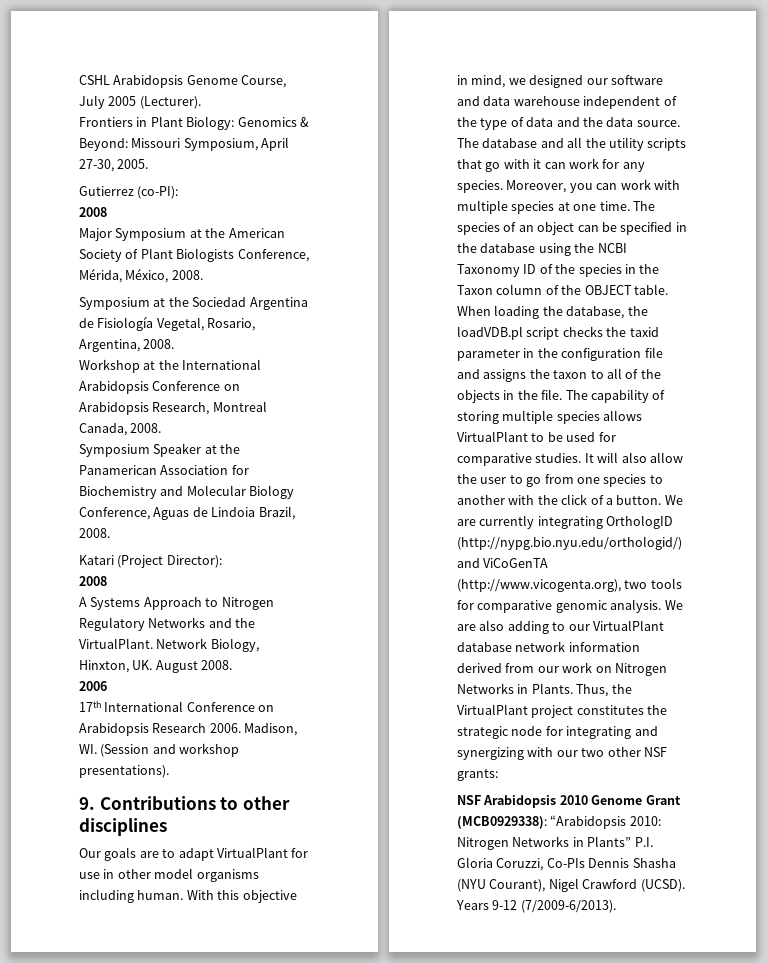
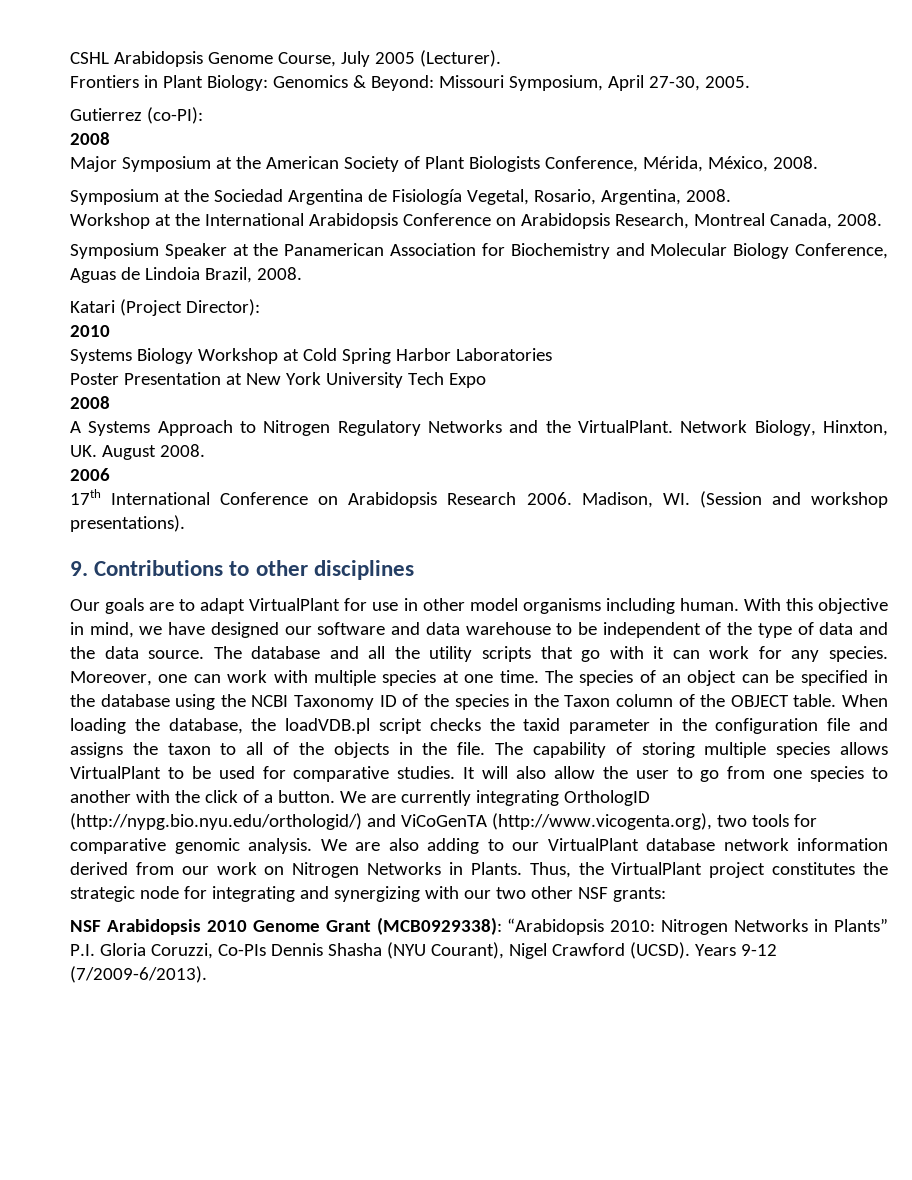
(222, 561) none -> [70,325,110,337] [70,348,552,364] [70,372,486,388] // 2010 // Systems Biology Workshop at Cold Spring Harbor Laboratories // Poster Presentation at New York University Tech Expo
(526, 81) none -> [168,622,206,635] have
(580, 101) none -> [556,622,597,635] to be
[569,183,593,193] you -> [158,674,188,683] one

